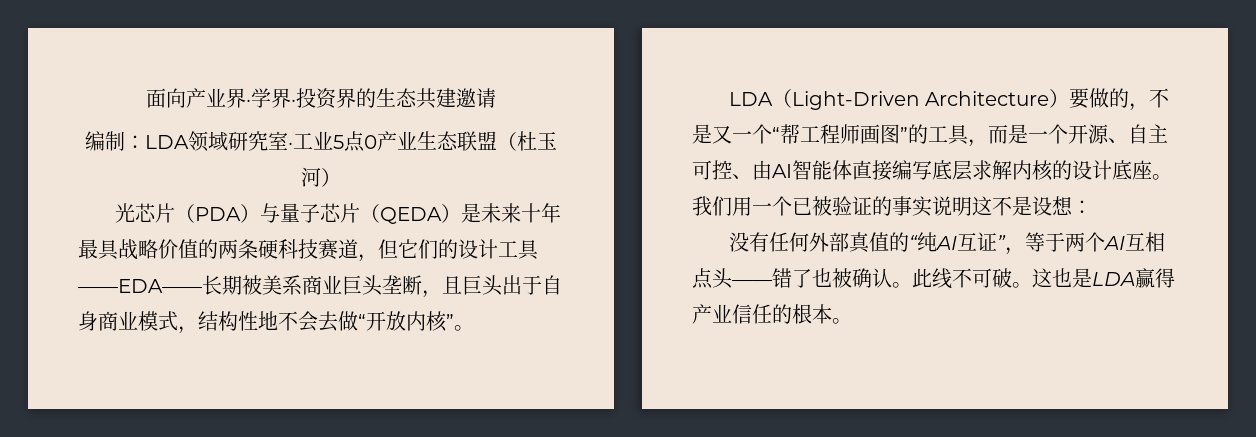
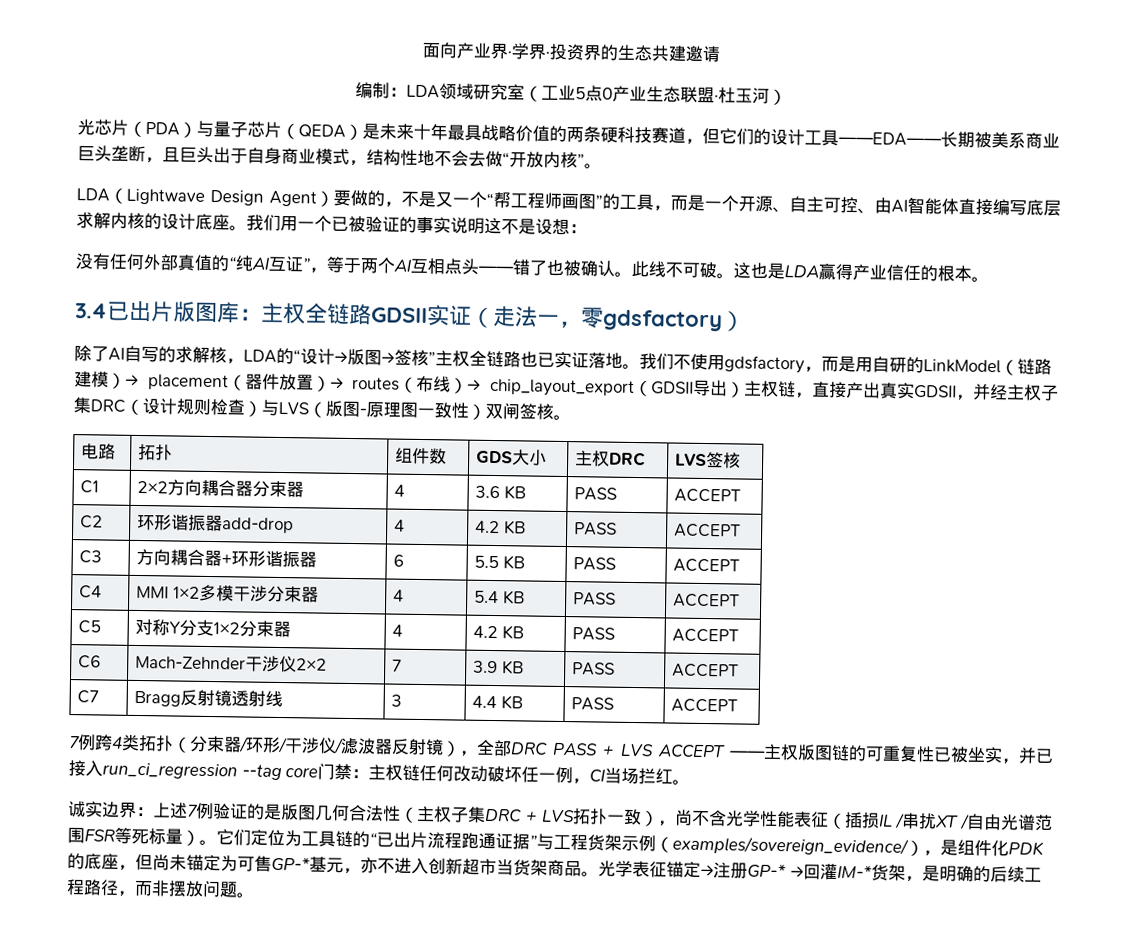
[288,142,293,149] · -> [523,85,542,102] （
[497,132,517,151] （ -> [713,95,719,102] ·
[791,91,1050,110] Light-Driven Architecture -> [126,188,317,207] Lightwave Design Agent
(852, 321) none -> [75,300,745,332] [74,345,1052,376] [74,371,1059,401] [73,397,571,421] [81,443,117,460] [138,443,174,461] [395,447,448,465] [476,449,548,466] [575,450,647,467] [675,452,742,469] [80,480,100,494] [137,479,305,498] [394,484,406,497] [475,485,526,500] [574,487,618,501] [674,488,742,503] [80,515,104,529] [137,514,295,534] [394,519,406,532] [475,520,526,535] [574,522,618,536] [674,523,742,538] [79,550,103,564] [136,548,318,568] [393,554,405,567] [474,555,525,570] [573,557,617,571] [673,558,741,573] [79,585,103,599] [136,584,319,603] [393,589,405,602] [474,590,525,605] [573,592,617,606] [673,593,741,608] [78,620,102,634] [135,618,292,638] [392,624,404,637] [473,625,524,640] [572,627,616,641] [672,628,740,643] [78,655,102,669] [135,655,328,673] [392,659,403,672] [473,660,524,675] [572,662,616,676] [672,663,740,678] [77,690,100,704] [134,689,284,708] [391,694,403,707] [472,695,523,710] [571,697,615,711] [671,698,739,713] [69,734,1055,765] [68,760,691,785] [68,801,1053,831] [67,827,1044,857] [67,853,1042,883] [66,879,254,898] // 3.4已出片版图库：主权全链路GDSII实证（走法一，零gdsfactory） // 除了AI自写的求解核，LDA的“设计→版图→签核”主权全链路也已实证落地。我们不使用gdsfactory，而是用自研的LinkModel（链路建模）→ placement（器件放置）→ routes（布线）→ chip_layout_export（GDSII导出）主权链，直接产出真实GDSII，并经主权子集DRC（设计规则检查）与LVS（版图-原理图一致性）双闸签核。 // 电路 | 拓扑 | 组件数 | GDS大小 | 主权DRC | LVS签核 // C1 | 2×2方向耦合器分束器 | 4 | 3.6 KB | PASS | ACCEPT // C2 | 环形谐振器add-drop | 4 | 4.2 KB | PASS | ACCEPT // C3 | 方向耦合器+环形谐振器 | 6 | 5.5 KB | PASS | ACCEPT // C4 | MMI 1×2多模干涉分束器 | 4 | 5.4 KB | PASS | ACCEPT // C5 | 对称Y分支1×2分束器 | 4 | 4.2 KB | PASS | ACCEPT // C6 | Mach-Zehnder干涉仪2×2 | 7 | 3.9 KB | PASS | ACCEPT // C7 | Bragg反射镜透射线 | 3 | 4.4 KB | PASS | ACCEPT // 7例跨4类拓扑（分束器/环形/干涉仪/滤波器反射镜），全部DRC PASS + LVS ACCEPT ——主权版图链的可重复性已被坐实，并已接入run_ci_regression --tag core门禁：主权链任何改动破坏任一例，CI当场拦红。 // 诚实边界：上述7例验证的是版图几何合法性（主权子集DRC + LVS拓扑一致），尚不含光学性能表征（插损IL /串扰XT /自由光谱范围FSR等死标量）。它们定位为工具链的“已出片流程跑通证据”与工程货架示例（examples/sovereign_evidence/），是组件化PDK的底座，但尚未锚定为可售GP-*基元，亦不进入创新超市当货架商品。光学表征锚定→注册GP-* →回灌IM-*货架，是明确的后续工程路径，而非摆放问题。

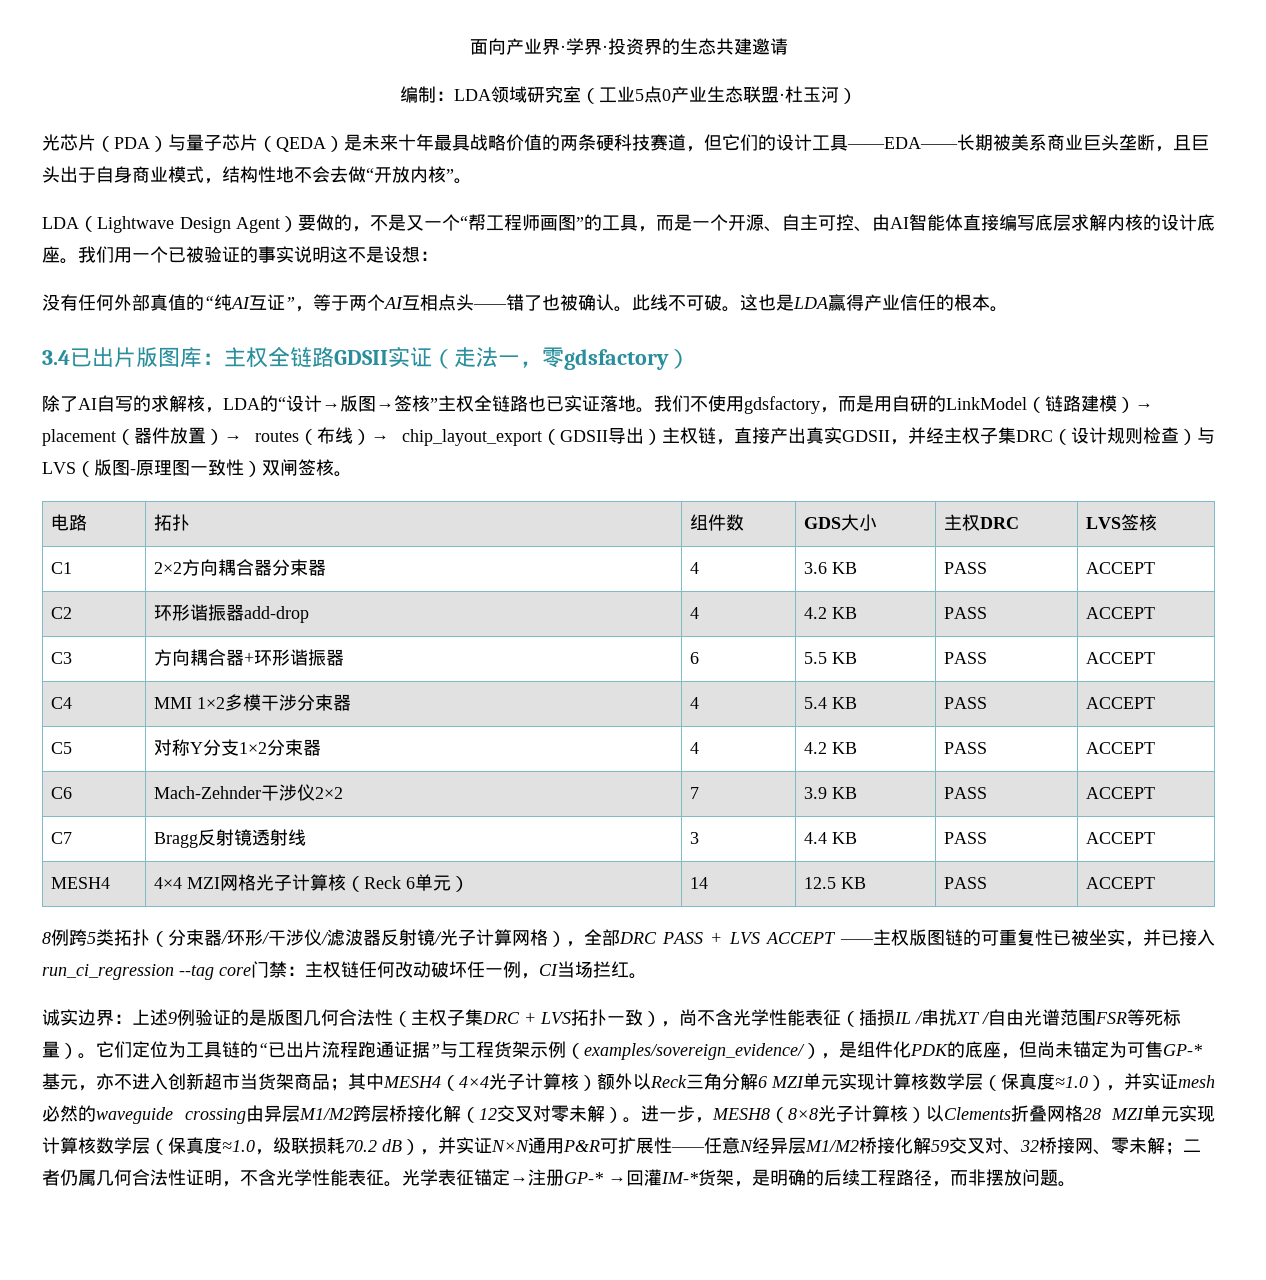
[69,734,123,751] // 7例跨4 -> [50,877,110,889] [153,874,469,892] [689,877,708,889] [803,877,866,889] [943,877,987,889] [1085,877,1155,889] [42,929,96,946] // MESH4 | 4×4 MZI网格光子计算核（Reck 6单元） | 14 | 12.5 KB | PASS | ACCEPT // 8例跨5
(444, 747) none -> [434,929,548,946] /光子计算网格
[187,804,198,817] 7 -> [168,1012,177,1024] 9
(582, 868) none -> [330,1073,1215,1091] [42,1105,1215,1124] [42,1137,1201,1155] [42,1169,384,1187] ；其中MESH4（4×4光子计算核）额外以Reck三角分解6 MZI单元实现计算核数学层（保真度≈1.0），并实证mesh必然的waveguide crossing由异层M1/M2跨层桥接化解（12交叉对零未解）。进一步，MESH8（8×8光子计算核）以Clements折叠网格28 MZI单元实现计算核数学层（保真度≈1.0，级联损耗70.2 dB），并实证N×N通用P&R可扩展性——任意N经异层M1/M2桥接化解59交叉对、32桥接网、零未解；二者仍属几何合法性证明，不含光学性能表征

